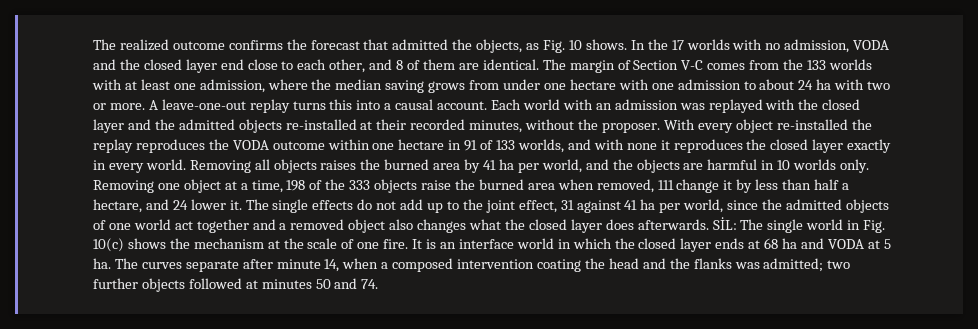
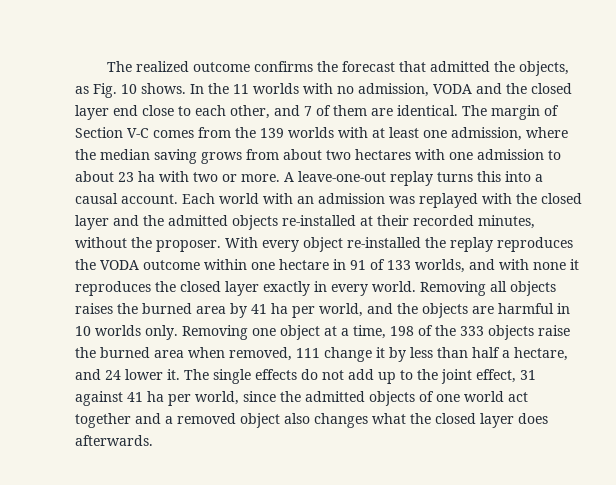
[671,40,684,50] 17 -> [233,84,249,94] 11
[396,60,404,70] 8 -> [304,106,312,116] 7
[807,60,827,70] 133 -> [260,128,284,138] 139
[503,79,616,90] under one hectare -> [283,149,411,160] about two hectares
[798,80,814,90] 24 -> [118,172,134,182] 23
[712,217,886,233] [93,238,891,252] [93,258,851,272] [93,278,379,292] SİL: The single world in Fig. 10(c) shows the mechanism at the scale of one fire. It is an interface world in which the closed layer ends at 68 ha and VODA at 5 ha. The curves separate after minute 14, when a composed intervention coating the head and the flanks was admitted; two further objects followed at minutes 50 and 74. -> (153, 440) none

